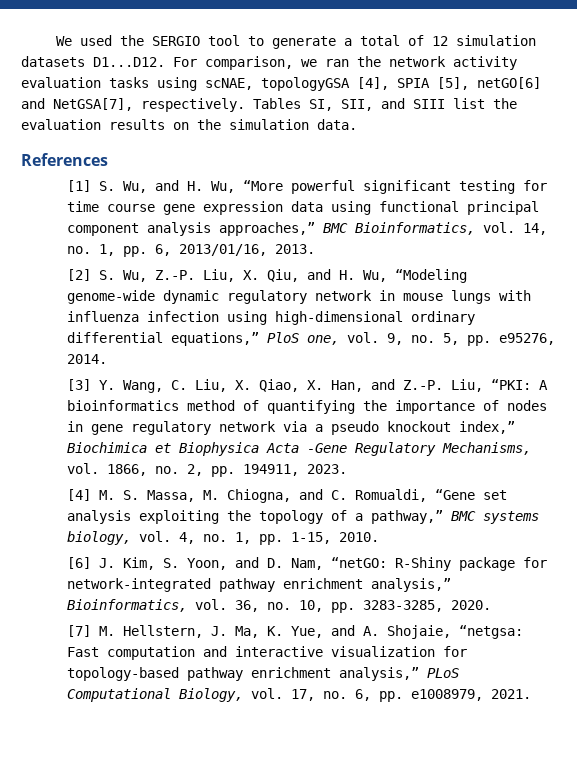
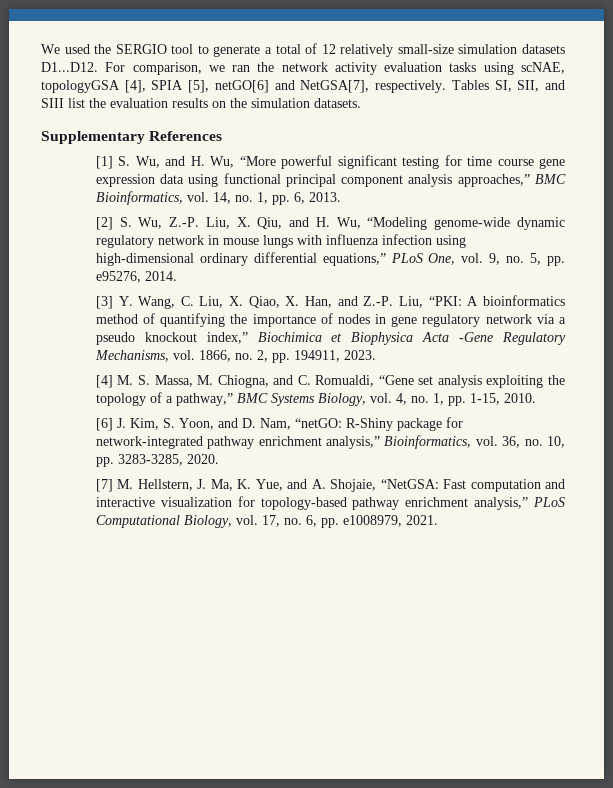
(448, 41) none -> [340,44,454,57] relatively small-size
[317,119,357,130] data. // -> [314,98,361,108] [41,131,145,144] datasets. // Supplementary
[179,244,268,256] 2013/01/16, -> (305, 198) none
[267,332,340,345] PloS one, -> [390,253,456,265] PLoS One,
[483,511,540,524] [67,531,132,545] systems biology, -> [270,393,366,406] Systems Biology,
[459,625,524,639] “netgsa: -> [380,479,439,489] “NetGSA:

